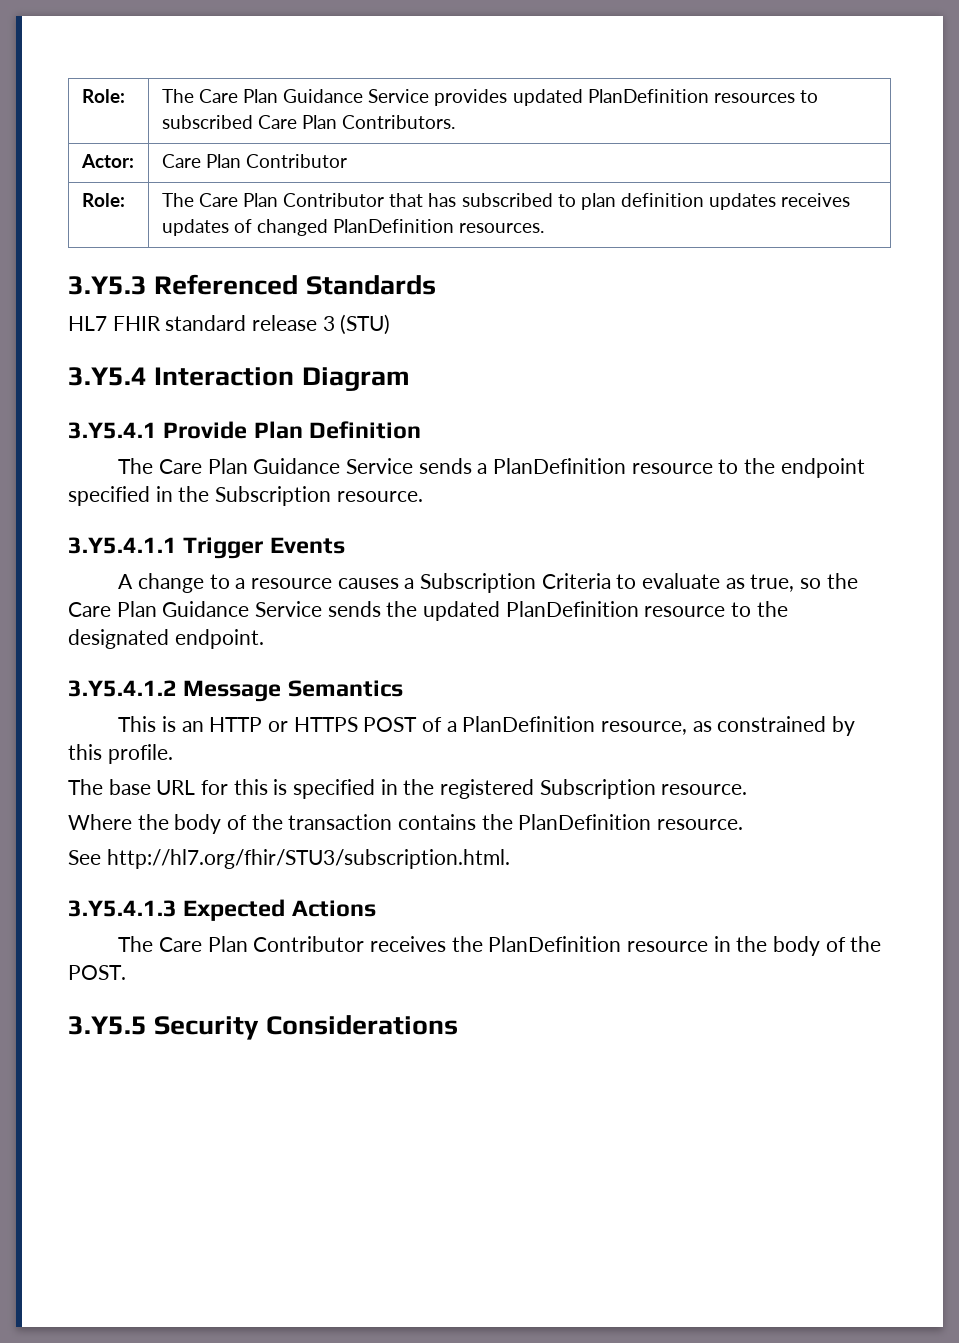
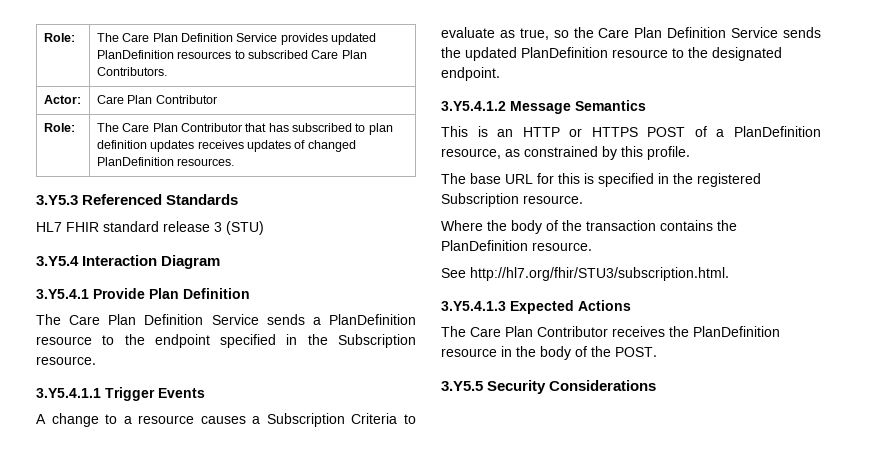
[81,89,125,103] [161,89,364,103] Role: | The Care Plan Guidance -> [43,33,75,42] [96,33,233,42] Role: | The Care Plan Definition
[253,458,341,474] Guidance -> [144,314,204,325] Definition
[162,601,250,617] Guidance -> [667,27,727,38] Definition

